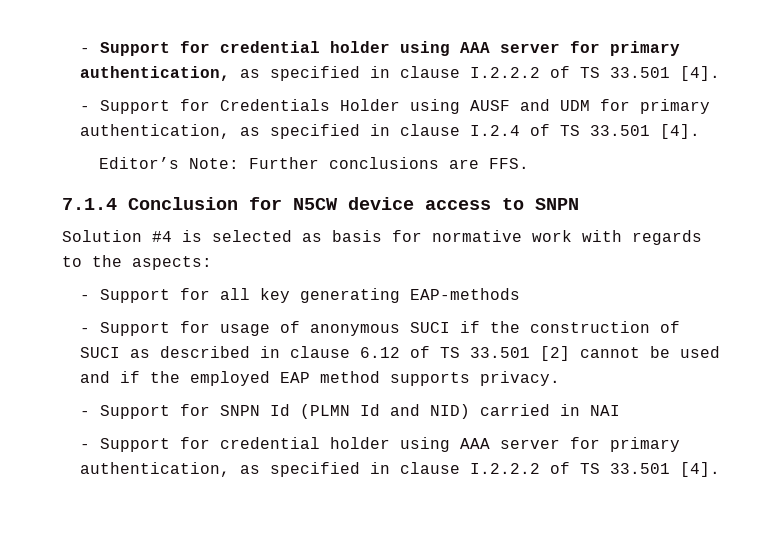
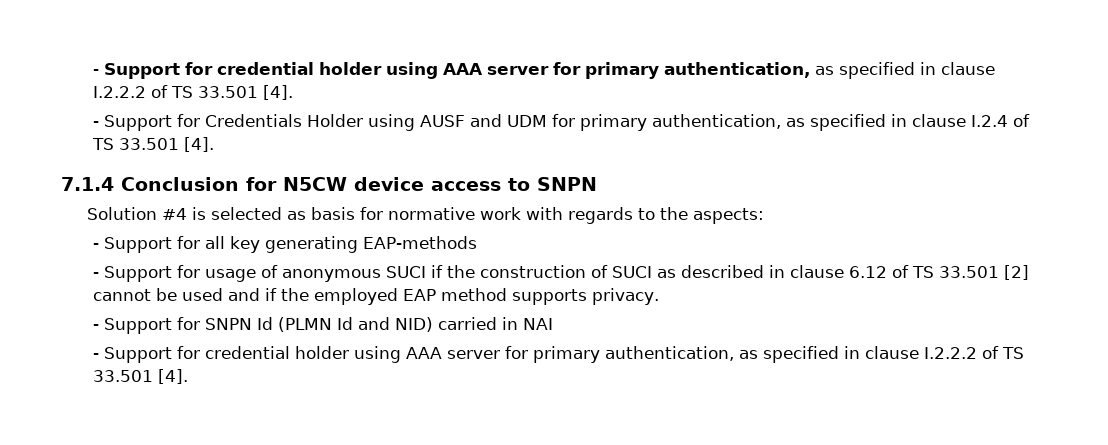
[98,157,529,169] // Editor’s Note: Further conclusions are FFS. -> (215, 144) none

